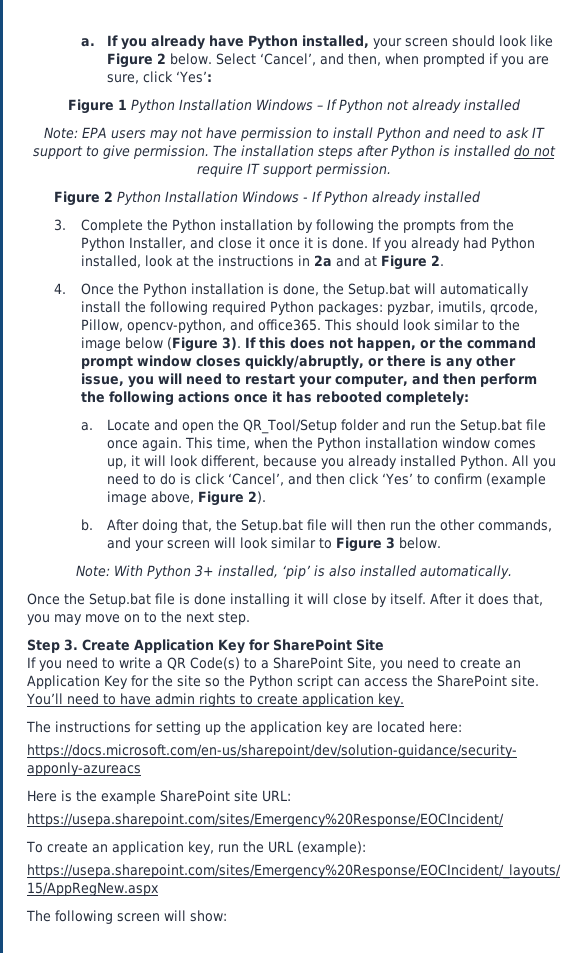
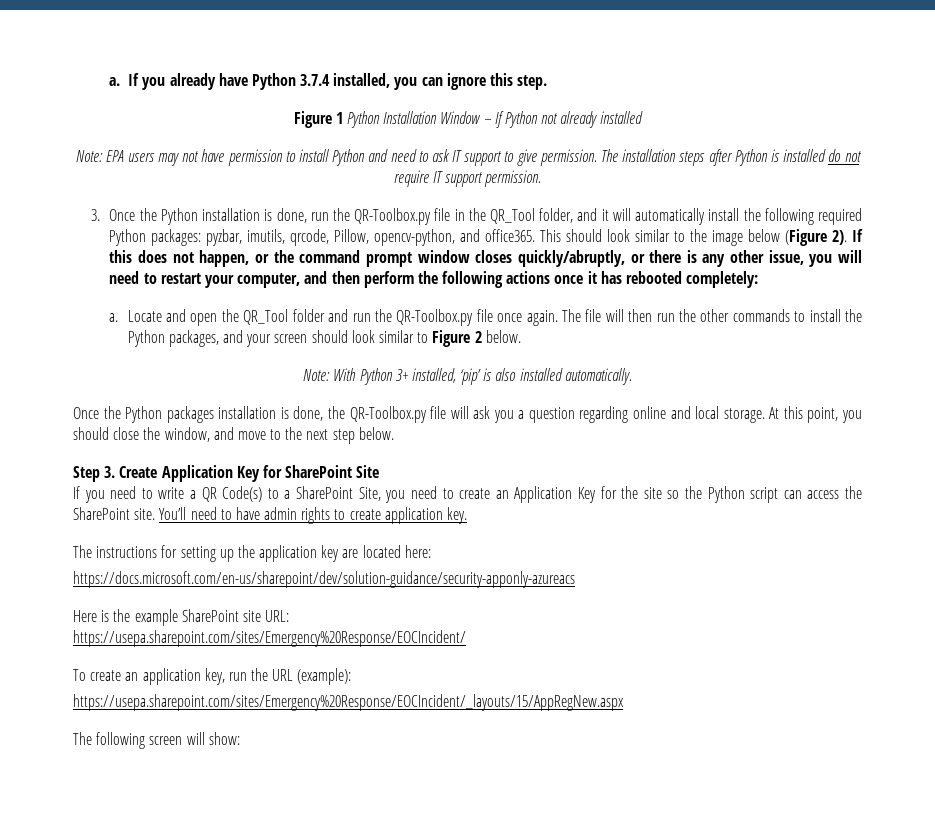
[302,35,554,49] [107,53,550,68] [107,71,213,84] installed, your screen should look like Figure 2 below. Select ‘Cancel’, and then, when prompted if you are sure, click ‘Yes’: -> [300,73,548,90] 3.7.4 installed, you can ignore this step.
[255,99,313,111] Windows -> [440,111,482,124] Window
[53,191,481,206] [53,219,514,233] [80,237,535,251] [80,255,444,270] [53,283,66,294] Figure 2 Python Installation Windows - If Python already installed // 3. Complete the Python installation by following the prompts from the Python Installer, and close it once it is done. If you already had Python installed, look at the instructions in 2a and at Figure 2. // 4. -> [91,209,101,221] 3.
[322,283,410,297] the Setup.bat -> [310,208,609,225] run the QR-Toolbox.py file in the QR_Tool folder, and it
[221,337,241,350] 3). -> [832,230,848,245] 2).
[243,419,338,434] QR_Tool/Setup -> [243,309,289,325] QR_Tool
[460,419,523,433] Setup.bat -> [396,309,474,326] QR-Toolbox.py
[185,437,537,451] [107,455,557,469] [107,473,547,487] [107,491,267,506] [80,519,304,533] This time, when the Python installation window comes up, it will look different, because you already installed Python. All you need to do is click ‘Cancel’, and then click ‘Yes’ to confirm (example image above, Figure 2). // b. After doing that, the Setup.bat -> [561,309,581,322] The
[478,519,553,532] commands, -> [732,309,862,322] [127,330,219,347] commands to install the Python packages,
[214,537,237,548] will -> [311,330,348,343] should
[386,537,396,549] 3 -> [474,331,482,343] 2
[89,593,543,607] [27,614,140,625] Setup.bat file is done installing it will close by itself. After it does that, you may move on -> [125,406,862,423] [73,427,266,442] Python packages installation is done, the QR-Toolbox.py file will ask you a question regarding online and local storage. At this point, you should close the window, and move
[218,612,250,625] step. -> [332,427,394,444] step below.

